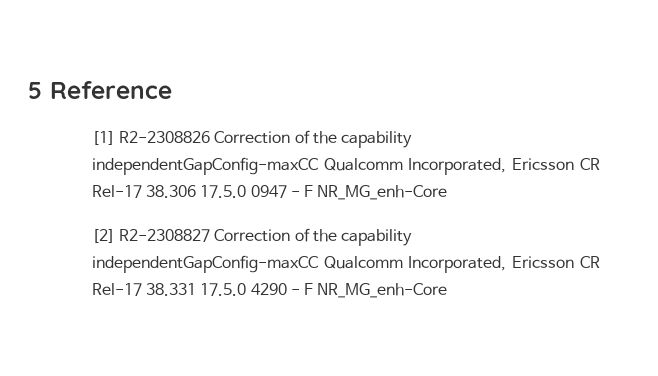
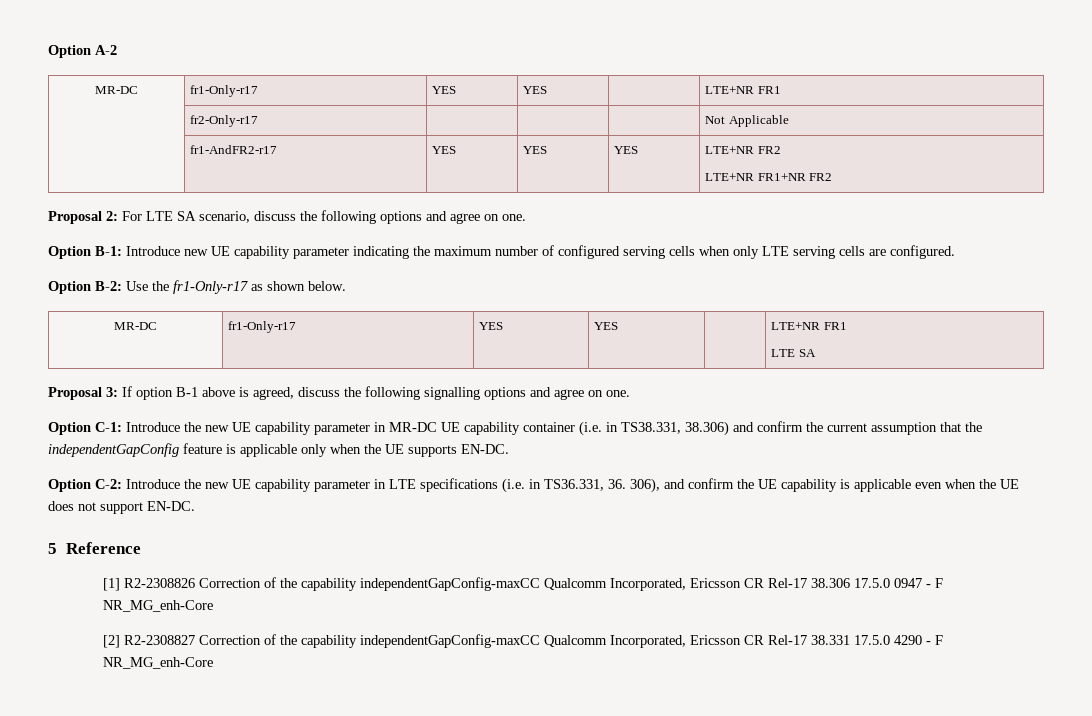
(28, 90) none -> [48,45,117,58] [95,86,138,94] [190,85,259,97] [432,86,457,94] [523,86,548,94] [705,86,781,94] [190,115,259,127] [705,115,789,127] [190,145,278,154] [432,146,457,154] [523,146,548,154] [614,146,639,154] [705,146,781,154] [705,173,833,181] [48,210,526,224] [48,245,955,259] [48,280,346,294] [114,322,157,330] [228,321,297,333] [479,322,504,330] [594,322,619,330] [771,322,847,330] [771,349,816,357] [48,386,630,400] [48,421,982,436] [48,443,509,457] [48,478,1019,493] [48,501,195,514] Option A-2 // MR-DC | fr1-Only-r17 | YES | YES | | LTE+NR FR1 // | fr2-Only-r17 | | | | Not Applicable // | fr1-AndFR2-r17 | YES | YES | YES | LTE+NR FR2 // LTE+NR FR1+NR FR2 // Proposal 2: For LTE SA scenario, discuss the following options and agree on one. // Option B-1: Introduce new UE capability parameter indicating the maximum number of configured serving cells when only LTE serving cells are configured. // Option B-2: Use the fr1-Only-r17 as shown below. // MR-DC | fr1-Only-r17 | YES | YES | | LTE+NR FR1 // LTE SA // Proposal 3: If option B-1 above is agreed, discuss the following signalling options and agree on one. // Option C-1: Introduce the new UE capability parameter in MR-DC UE capability container (i.e. in TS38.331, 38.306) and confirm the current assumption that the independentGapConfig feature is applicable only when the UE supports EN-DC. // Option C-2: Introduce the new UE capability parameter in LTE specifications (i.e. in TS36.331, 36. 306), and confirm the UE capability is applicable even when the UE does not support EN-DC. //

